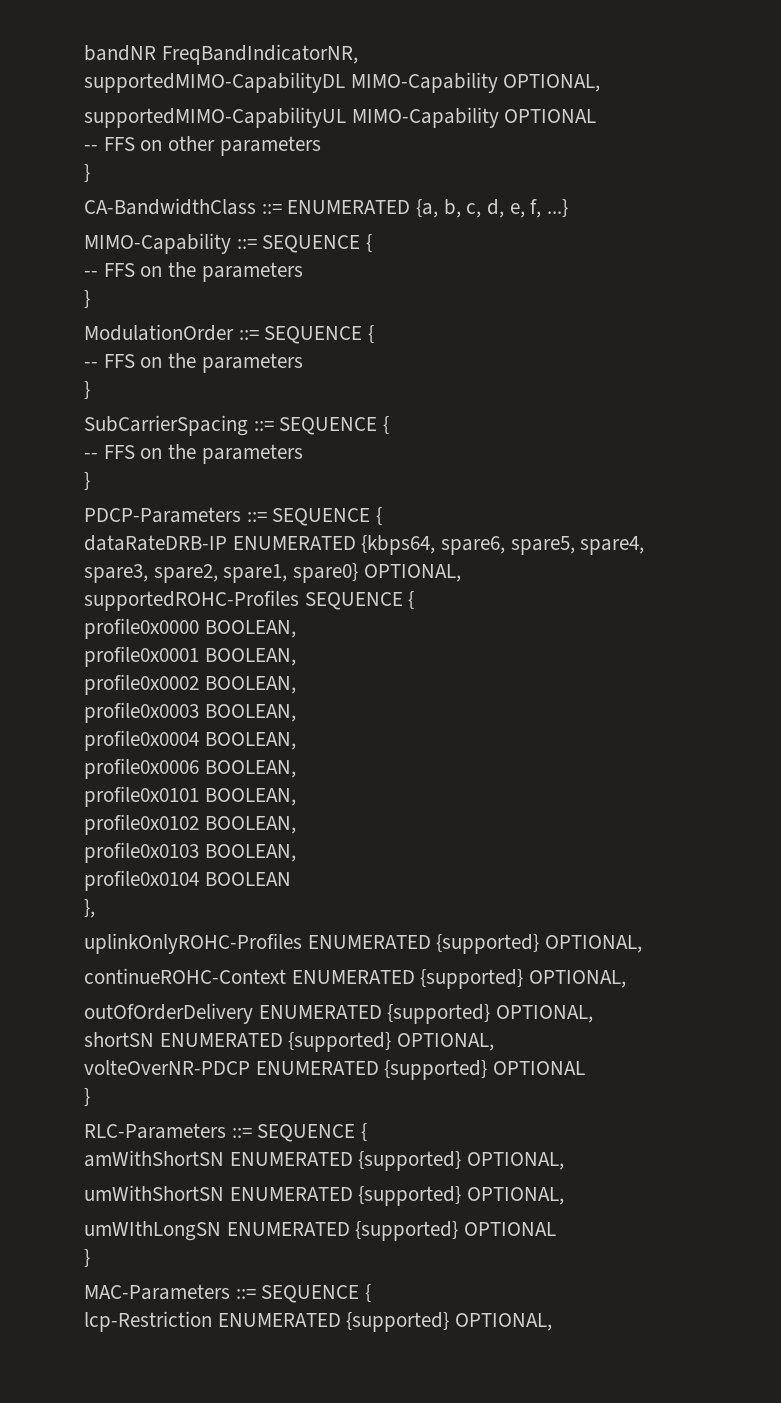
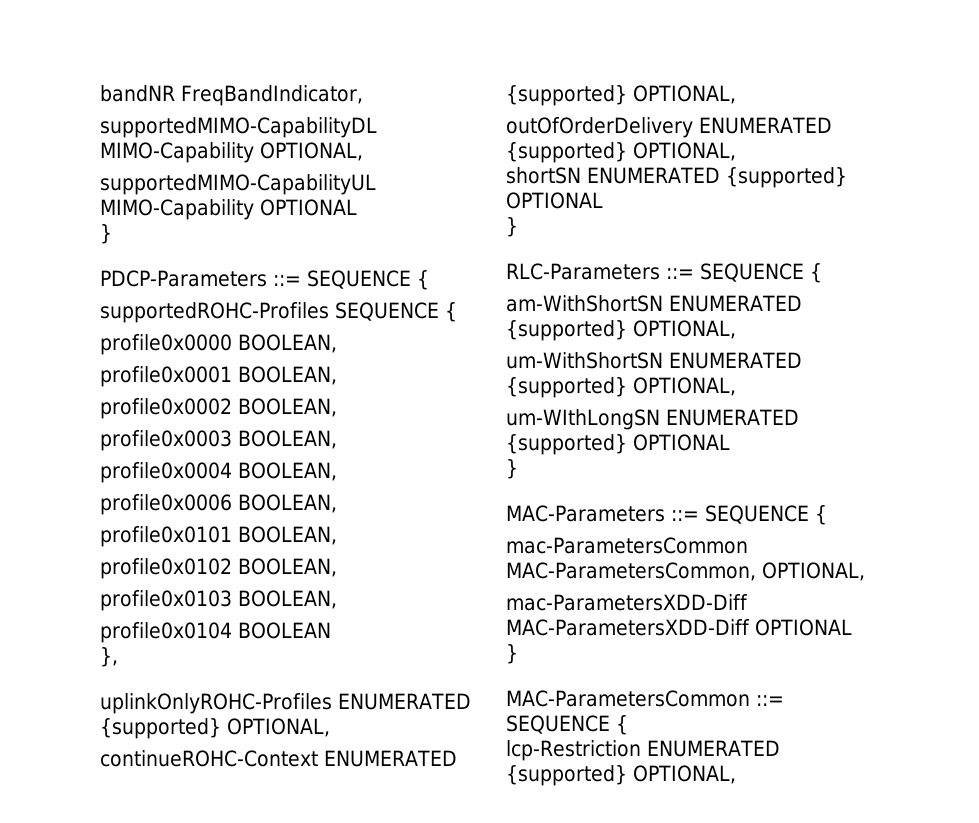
[161,44,358,65] FreqBandIndicatorNR, -> [181,85,363,106] FreqBandIndicator,
[84,136,321,156] [84,164,90,182] [84,198,569,218] [84,233,373,254] [84,262,303,282] [84,290,90,308] [84,324,375,344] [84,353,303,373] [84,381,90,399] [84,415,390,436] [84,444,303,464] // -- FFS on other parameters // } // CA-BandwidthClass ::= ENUMERATED {a, b, c, d, e, f, ...} // MIMO-Capability ::= SEQUENCE { // -- FFS on the parameters // } // ModulationOrder ::= SEQUENCE { // -- FFS on the parameters // } // SubCarrierSpacing ::= SEQUENCE { // -- FFS on the parameters -> (357, 207) none
[84,535,645,555] [84,563,461,583] // dataRateDRB-IP ENUMERATED {kbps64, spare6, spare5, spare4, spare3, spare2, spare1, spare0} OPTIONAL, -> (429, 280) none
[397,1033,495,1051] [84,1060,488,1080] OPTIONAL, // volteOverNR-PDCP ENUMERATED {supported} -> (847, 177) none
[84,1150,565,1171] [84,1185,565,1206] [84,1221,221,1241] amWithShortSN ENUMERATED {supported} OPTIONAL, // umWithShortSN ENUMERATED {supported} OPTIONAL, // umWIthLongSN -> [506,295,802,312] [506,320,736,341] [506,352,802,369] [506,377,736,398] [506,409,660,430] am-WithShortSN ENUMERATED {supported} OPTIONAL, // um-WithShortSN ENUMERATED {supported} OPTIONAL, // um-WIthLongSN
(372, 1293) none -> [506,537,748,554] [506,562,865,581] [506,594,748,611] [506,619,852,636] [506,644,518,664] [506,690,784,707] [506,715,628,735] // mac-ParametersCommon MAC-ParametersCommon, OPTIONAL, // mac-ParametersXDD-Diff MAC-ParametersXDD-Diff OPTIONAL // } // MAC-ParametersCommon ::= SEQUENCE {

